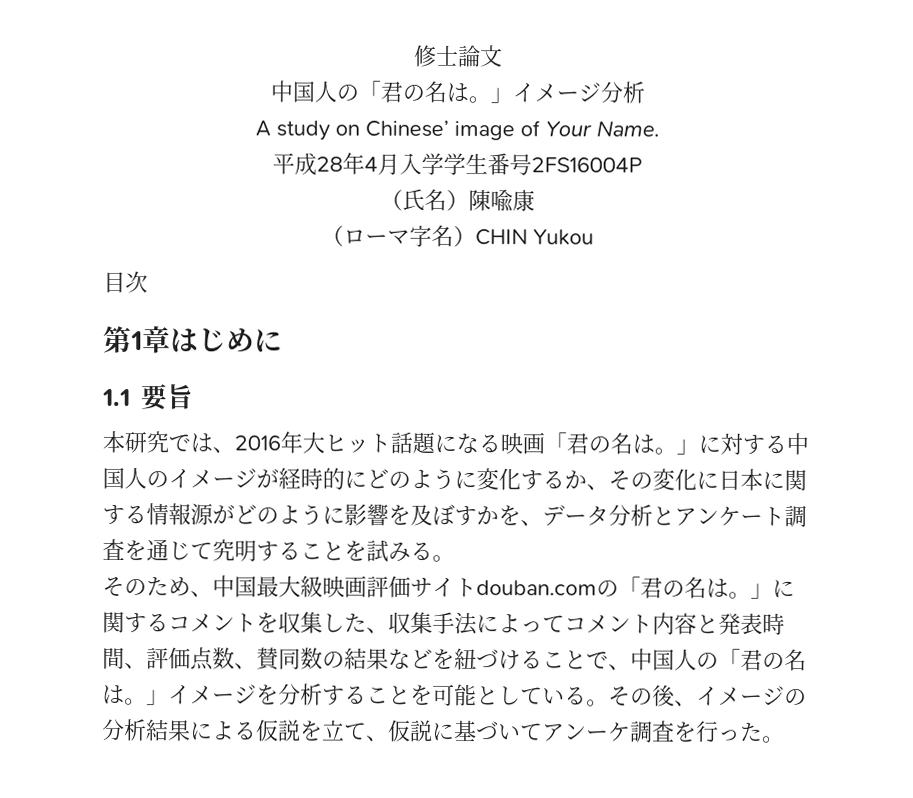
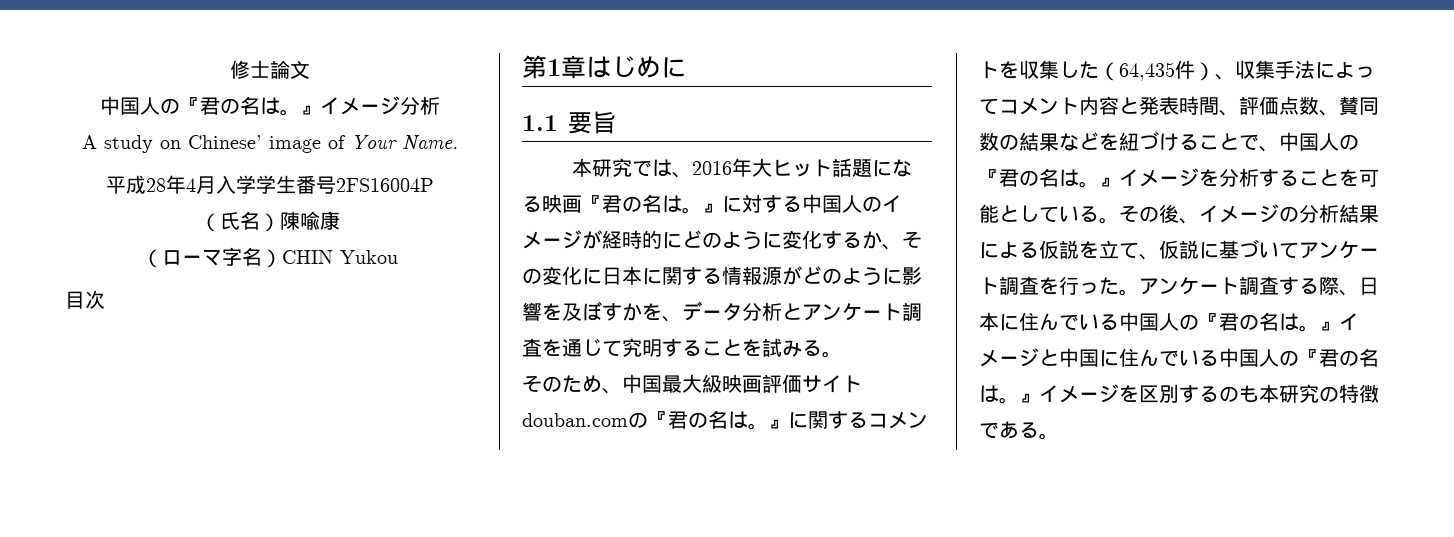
[357,80,513,104] 「君の名は。」 -> [180,96,320,116] 『君の名は。』
[544,432,699,455] 「君の名は。」 -> [582,194,722,214] 『君の名は。』
[618,576,773,599] 「君の名は。」 -> [648,410,788,430] 『君の名は。』
(367, 622) none -> [1099,60,1215,81] （64,435件）
[718,648,807,672] [102,684,169,706] 「君の名は。」 -> [979,168,1119,188] 『君の名は。』
[585,721,631,742] ーケ -> [1339,241,1379,259] [979,277,999,295] ケート
(785, 739) none -> [1139,276,1379,296] [979,312,1359,332] [979,348,1379,367] [979,384,1379,404] [979,421,1059,440] アンケート調査する際、日本に住んでいる中国人の『君の名は。』イメージと中国に住んでいる中国人の『君の名は。』イメージを区別するのも本研究の特徴である。

